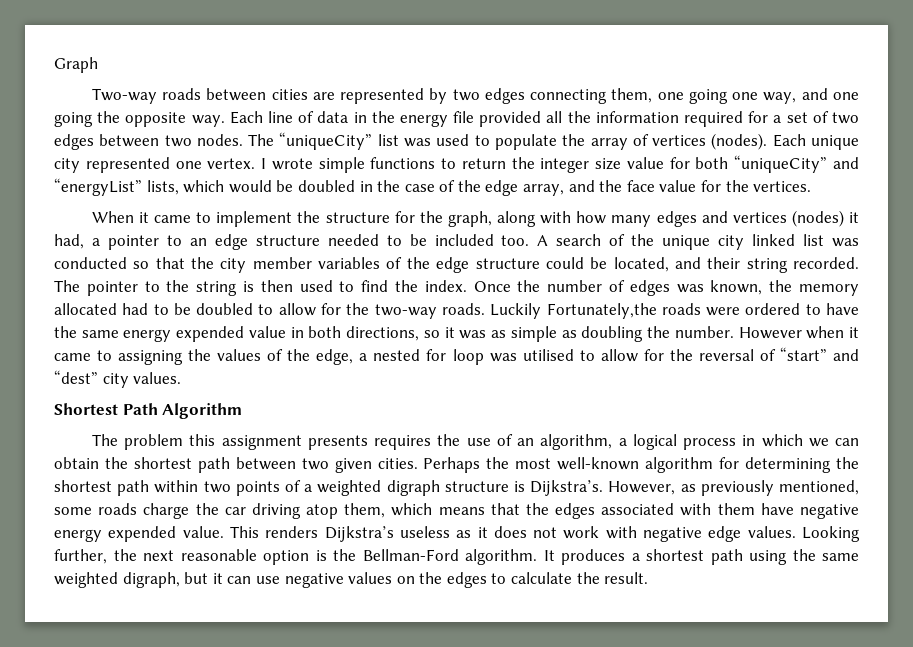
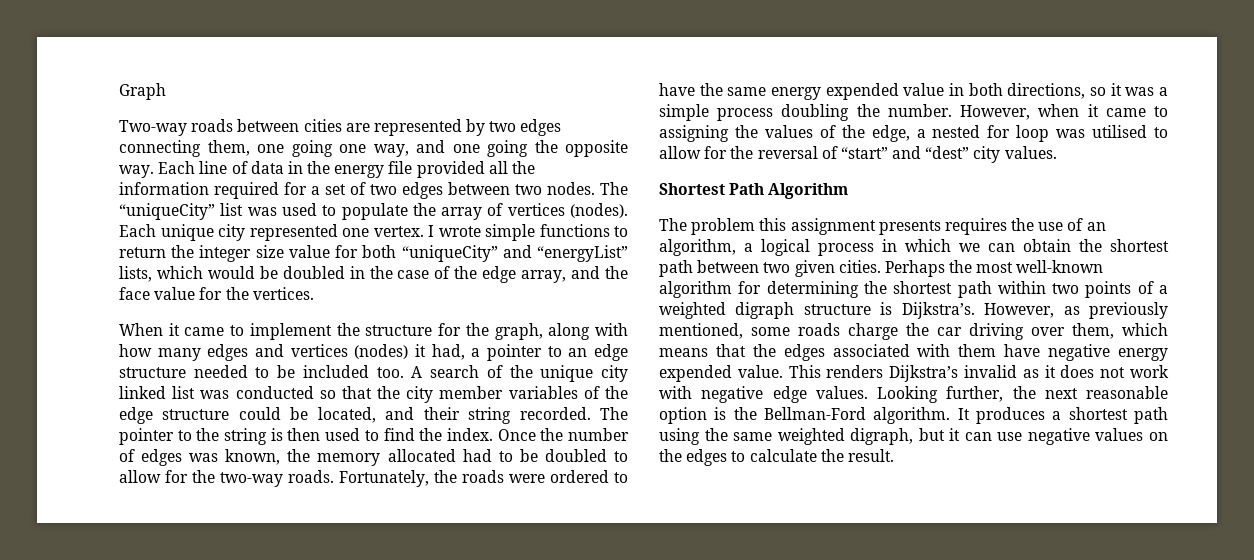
[490,303,657,319] Luckily Fortunately,the -> [339,470,457,487] Fortunately, the
[491,326,577,342] as simple as -> [1159,87,1168,96] [659,104,774,121] a simple process
[738,327,802,339] However -> [960,105,1031,120] However,
[306,504,339,519] atop -> [1031,327,1065,336] over
[399,526,450,538] useless -> [964,365,1017,378] invalid

